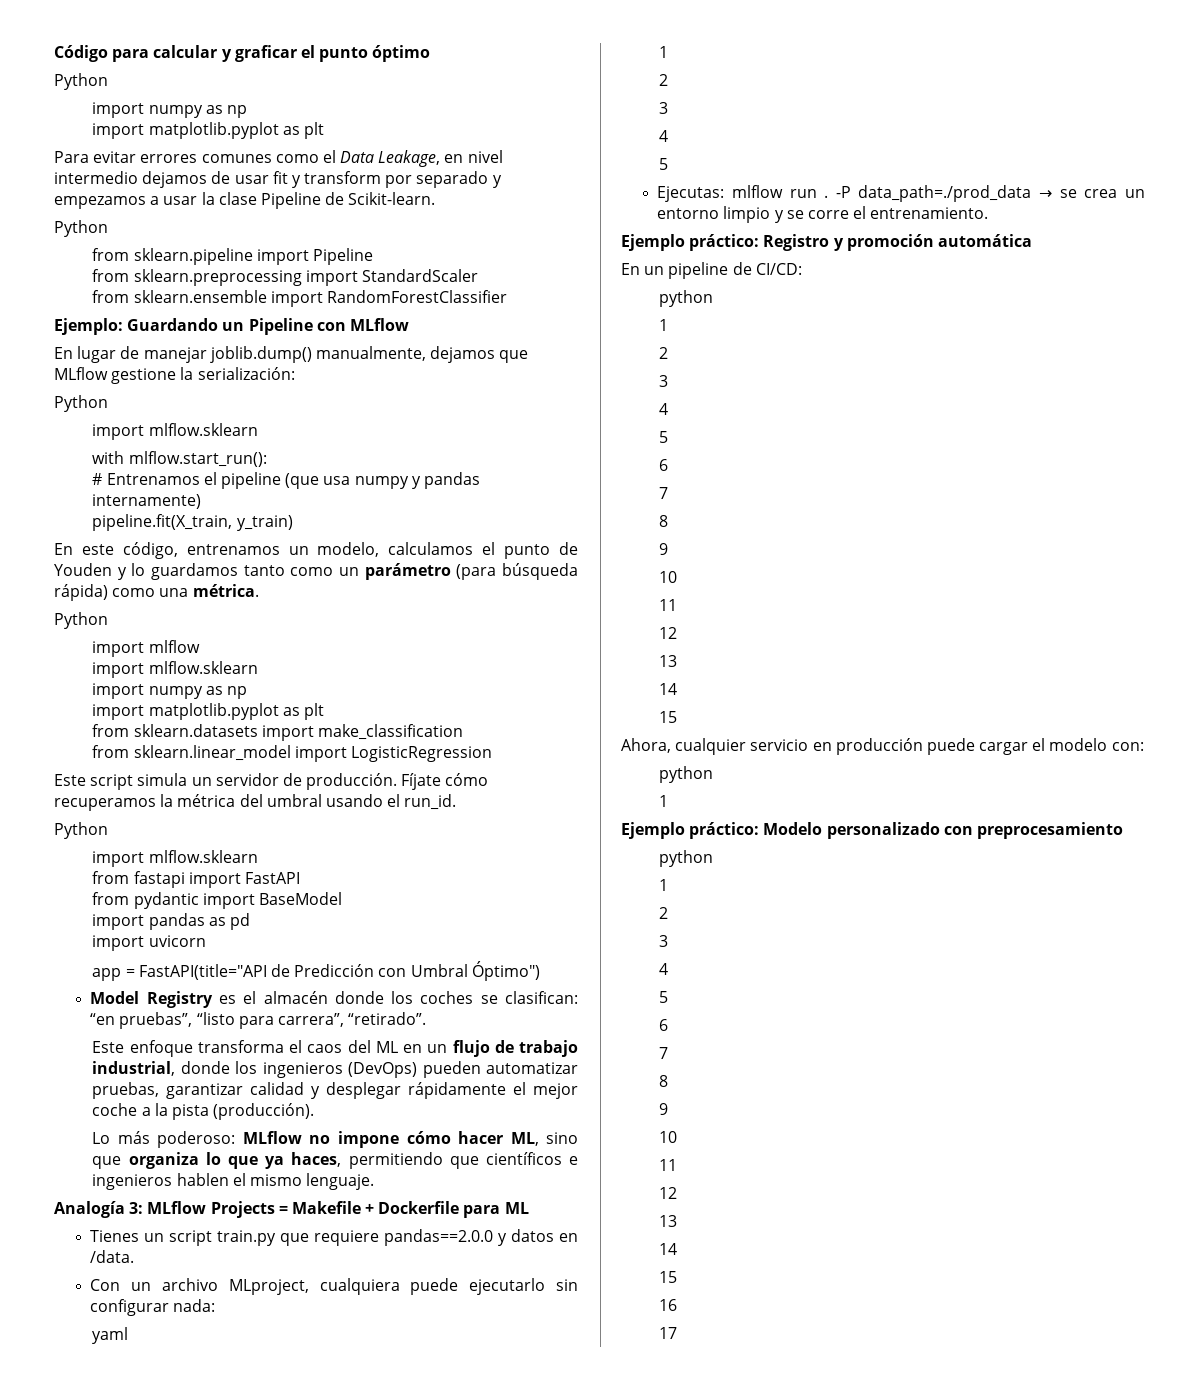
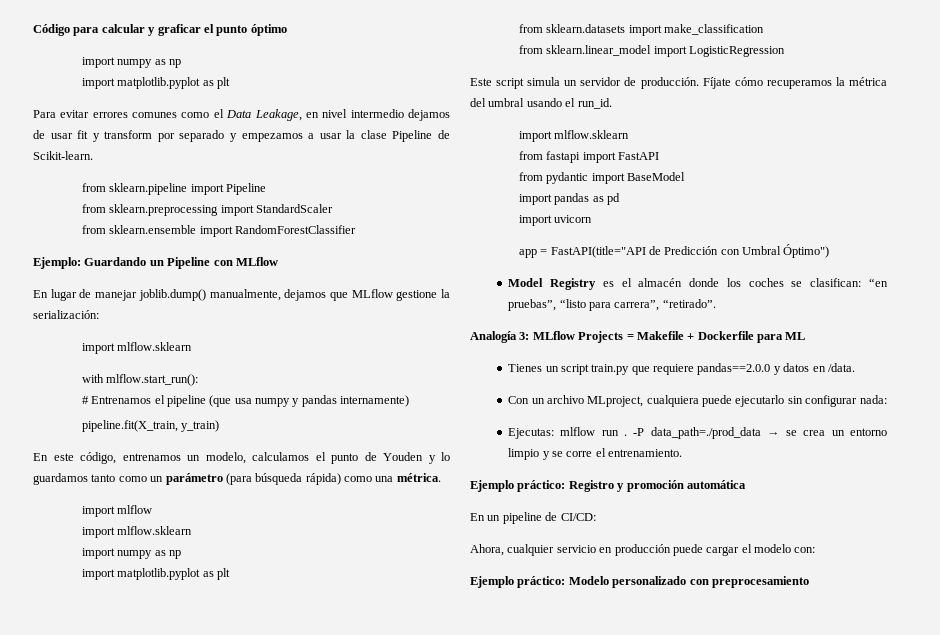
[54,73,108,90] // Python -> (287, 30) none
[54,220,108,237] // Python -> (93, 155) none
[54,395,108,412] // Python -> (99, 314) none
[54,612,108,629] // Python -> (441, 477) none
[54,822,108,839] // Python -> (612, 103) none
[92,1040,578,1057] [92,1061,578,1078] [92,1082,578,1099] [92,1103,315,1120] [92,1131,578,1148] [92,1152,578,1169] [92,1173,375,1190] // Este enfoque transforma el caos del ML en un flujo de trabajo industrial, donde los ingenieros (DevOps) pueden automatizar pruebas, garantizar calidad y desplegar rápidamente el mejor coche a la pista (producción). // Lo más poderoso: MLflow no impone cómo hacer ML, sino que organiza lo que ya haces, permitiendo que científicos e ingenieros hablen el mismo lenguaje. -> (716, 303) none
[92,1327,129,1344] [659,46,669,58] [659,74,669,86] [659,102,669,114] [659,130,669,142] [659,158,669,170] // yaml // 1 // 2 // 3 // 4 // 5 -> (887, 399) none
[659,290,714,307] [659,319,669,331] [659,347,669,359] [659,375,669,387] [659,403,669,415] [659,431,669,443] [659,459,669,471] [659,487,669,499] [659,515,669,527] [659,543,669,555] [659,571,678,583] [659,599,678,611] [659,627,678,639] [659,655,678,667] [659,683,678,695] [659,711,678,723] // python // 1 // 2 // 3 // 4 // 5 // 6 // 7 // 8 // 9 // 10 // 11 // 12 // 13 // 14 // 15 -> (596, 517) none
[659,766,714,783] [659,795,669,807] // python // 1 -> (816, 550) none
[659,850,714,867] [659,879,669,891] [659,907,669,919] [659,935,669,947] [659,963,669,975] [659,991,669,1003] [659,1019,669,1031] [659,1047,669,1059] [659,1075,669,1087] [659,1103,669,1115] [659,1131,678,1143] [659,1159,678,1171] [659,1187,678,1199] [659,1215,678,1227] [659,1243,678,1255] [659,1271,678,1283] [659,1299,678,1311] [659,1327,678,1339] // python // 1 // 2 // 3 // 4 // 5 // 6 // 7 // 8 // 9 // 10 // 11 // 12 // 13 // 14 // 15 // 16 // 17 -> (809, 582) none

